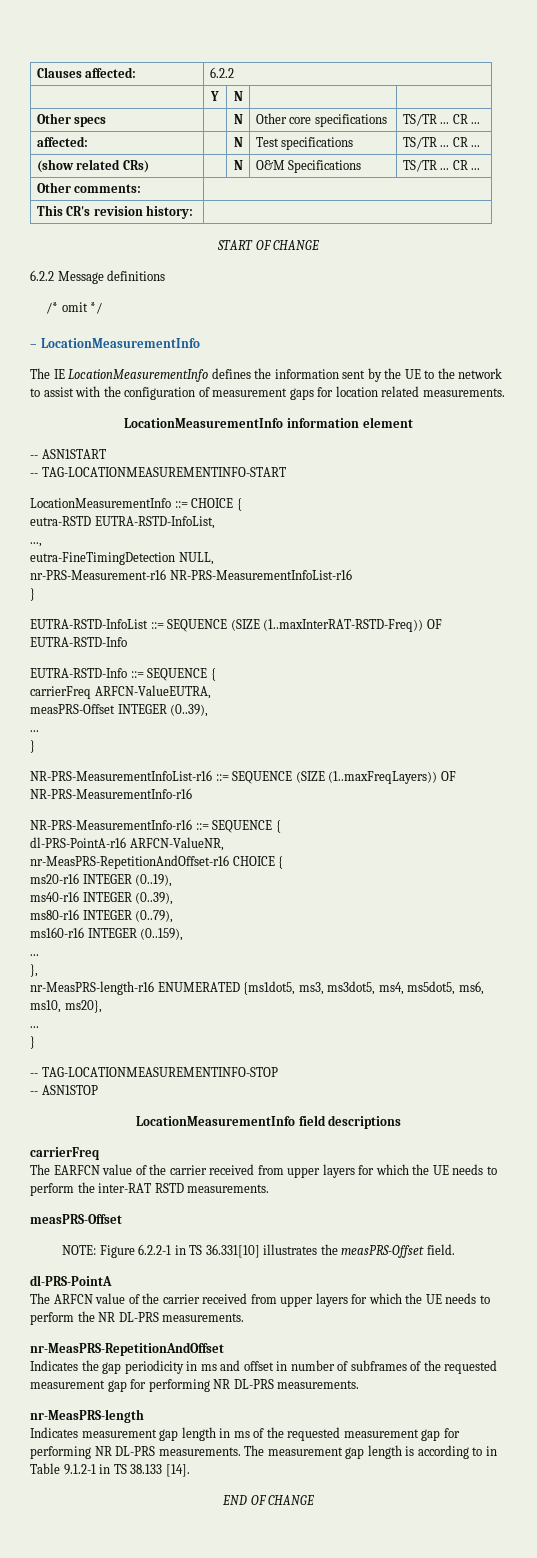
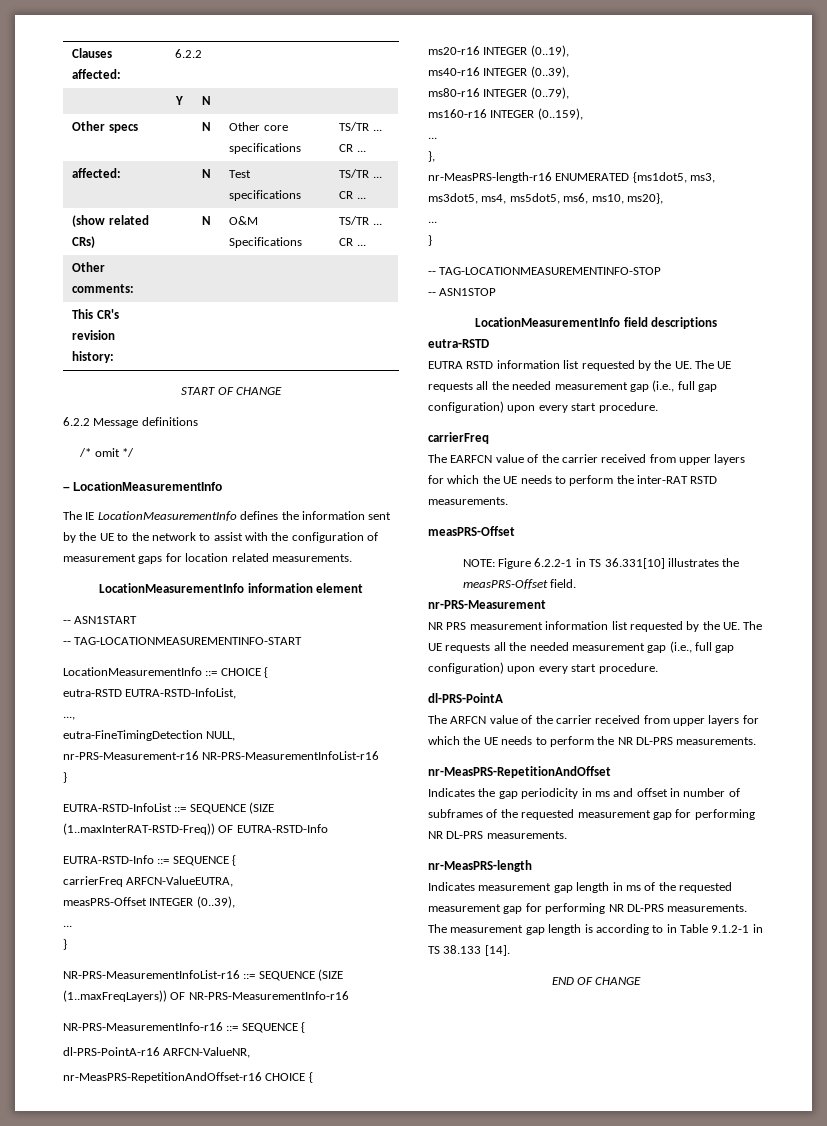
(402, 1122) none -> [428,339,489,348] [428,360,732,371] [428,380,717,392] [428,401,658,413] // eutra-RSTD // EUTRA RSTD information list requested by the UE. The UE requests all the needed measurement gap (i.e., full gap configuration) upon every start procedure.
(455, 1249) none -> [428,600,546,609] [428,621,763,632] [428,641,735,653] [428,662,658,674] // nr-PRS-Measurement // NR PRS measurement information list requested by the UE. The UE requests all the needed measurement gap (i.e., full gap configuration) upon every start procedure.

